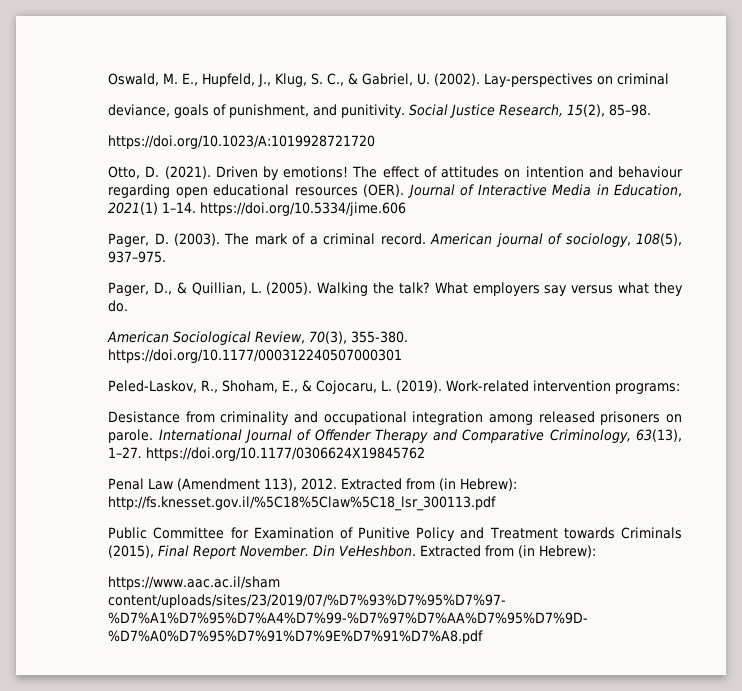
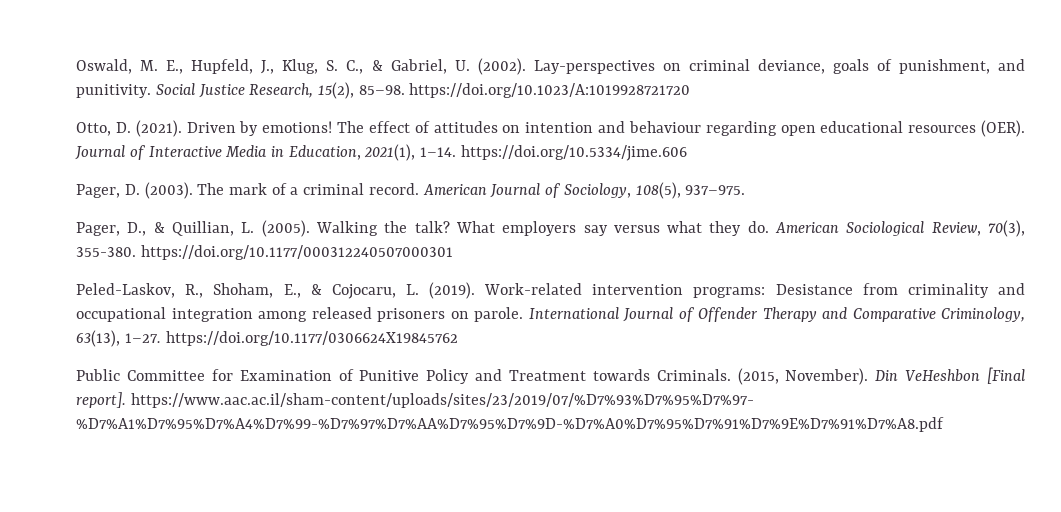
(670, 79) // -> (750, 65) none
(652, 110) // -> (405, 90) none
[108,202,159,215] 2021(1) -> [364,144,416,161] 2021(1),
[495,233,631,247] journal of sociology, -> [490,183,631,198] Journal of Sociology,
(129, 306) // -> (769, 227) none
(681, 388) // -> (766, 292) none
[108,478,518,491] [108,496,497,511] // Penal Law (Amendment 113), 2012. Extracted from (in Hebrew): http://fs.knesset.gov.il/%5C18%5Claw%5C18_lsr_300113.pdf -> (458, 338) none
[621,527,683,539] [108,545,597,559] [108,576,281,590] [108,594,507,608] [108,612,589,624] [108,630,484,644] Criminals (2015), Final Report November. Din VeHeshbon. Extracted from (in Hebrew): // https://www.aac.ac.il/sham content/uploads/sites/23/2019/07/%D7%93%D7%95%D7%97- %D7%A1%D7%95%D7%A4%D7%99-%D7%97%D7%AA%D7%95%D7%9D- %D7%A0%D7%95%D7%91%D7%9E%D7%91%D7%A8.pdf -> [656,367,1025,385] [76,392,754,408] [76,417,945,432] Criminals. (2015, November). Din VeHeshbon [Final report]. https://www.aac.ac.il/sham-content/uploads/sites/23/2019/07/%D7%93%D7%95%D7%97- %D7%A1%D7%95%D7%A4%D7%99-%D7%97%D7%AA%D7%95%D7%9D-%D7%A0%D7%95%D7%91%D7%9E%D7%91%D7%A8.pdf

